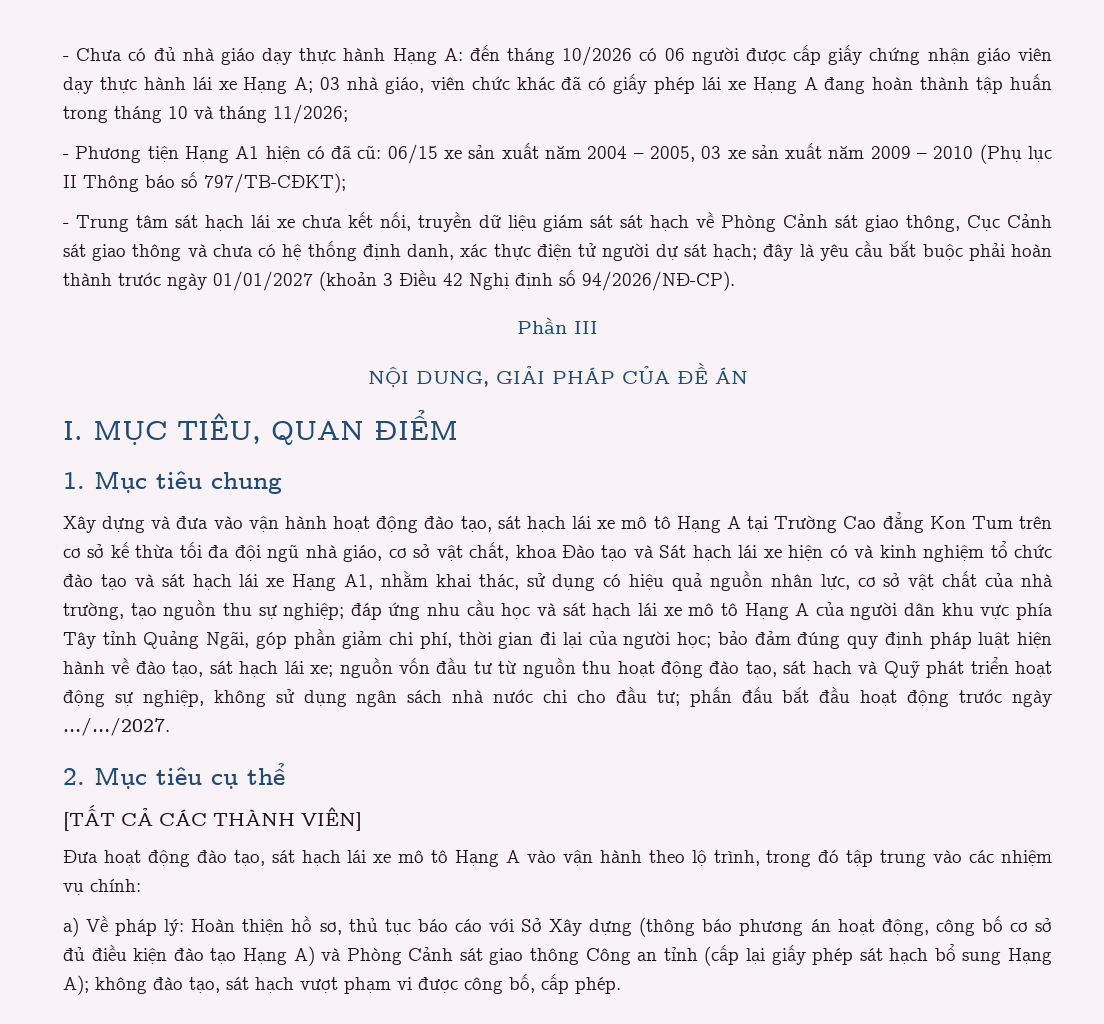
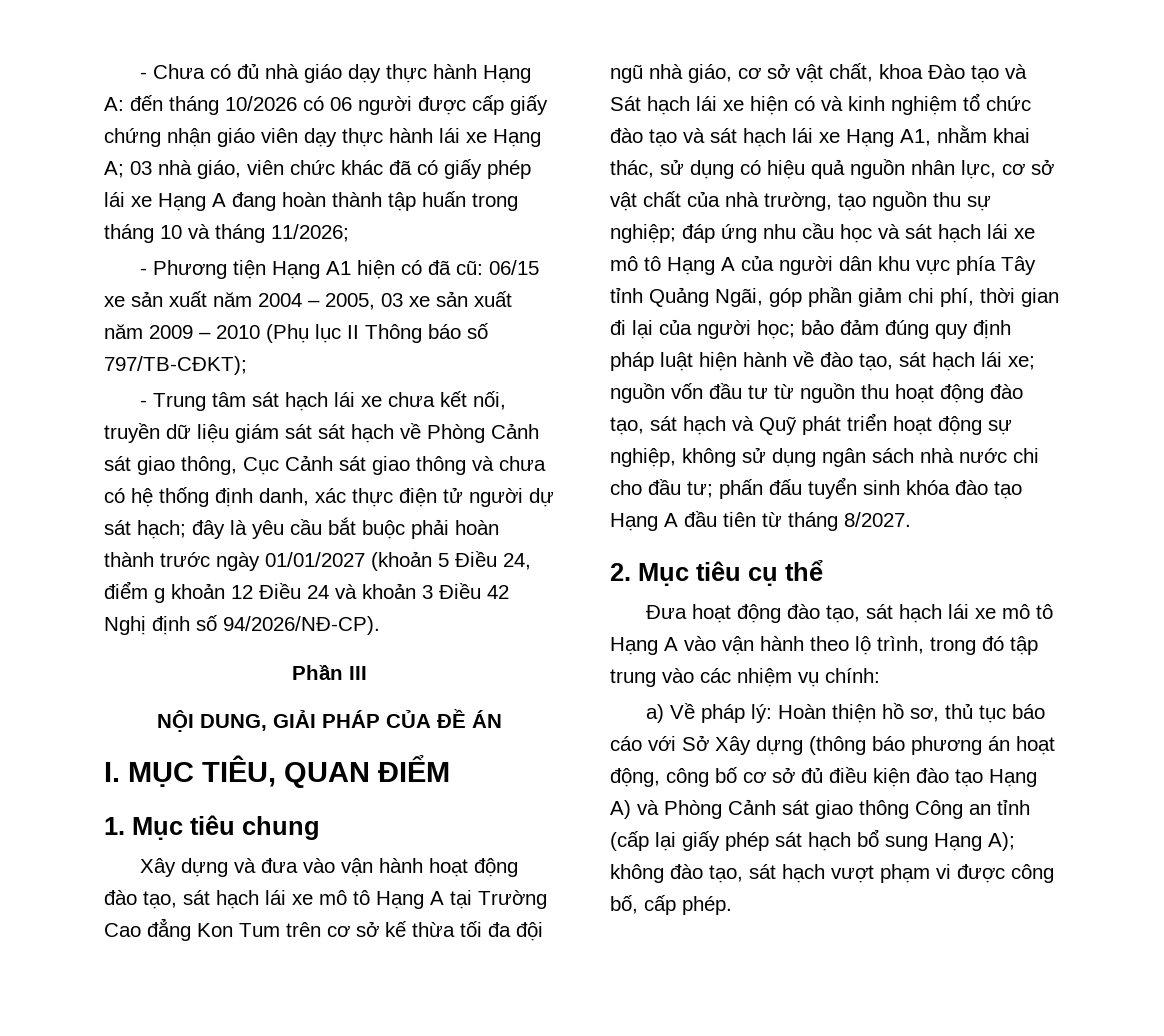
(377, 281) none -> [438,551,531,570] [104,581,416,603] 5 Điều 24, điểm g khoản 12 Điều 24 và khoản
[782,686,1053,707] [63,717,170,736] bắt đầu hoạt động trước ngày …/…/2027. -> [808,477,1022,499] [610,511,911,531] tuyển sinh khóa đào tạo Hạng A đầu tiên từ tháng 8/2027.
[63,804,362,831] // [TẤT CẢ CÁC THÀNH VIÊN] -> (823, 570) none

